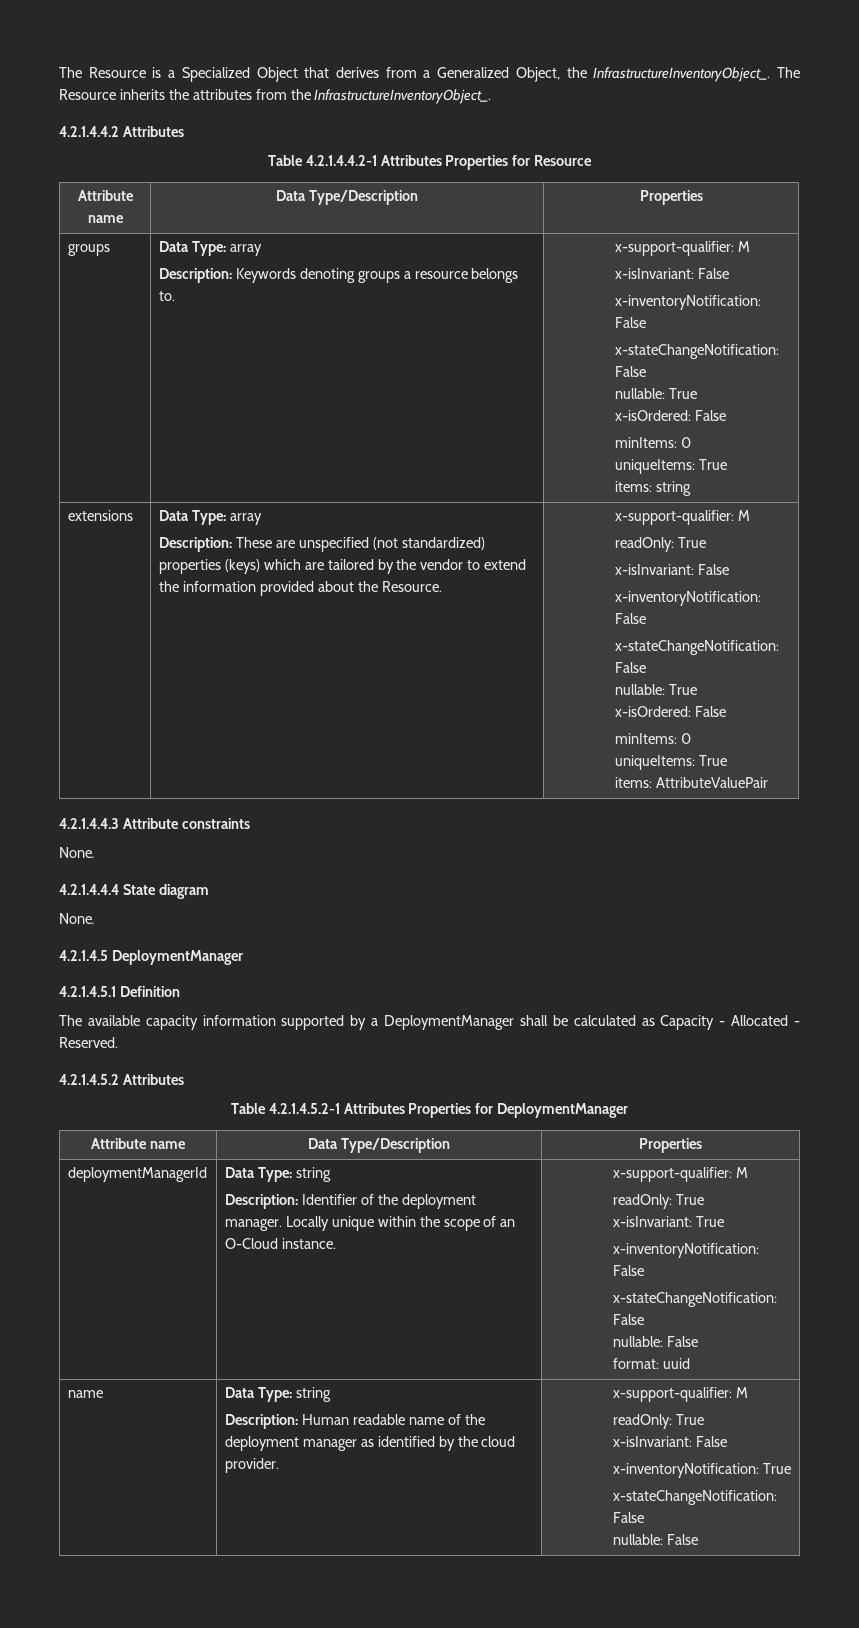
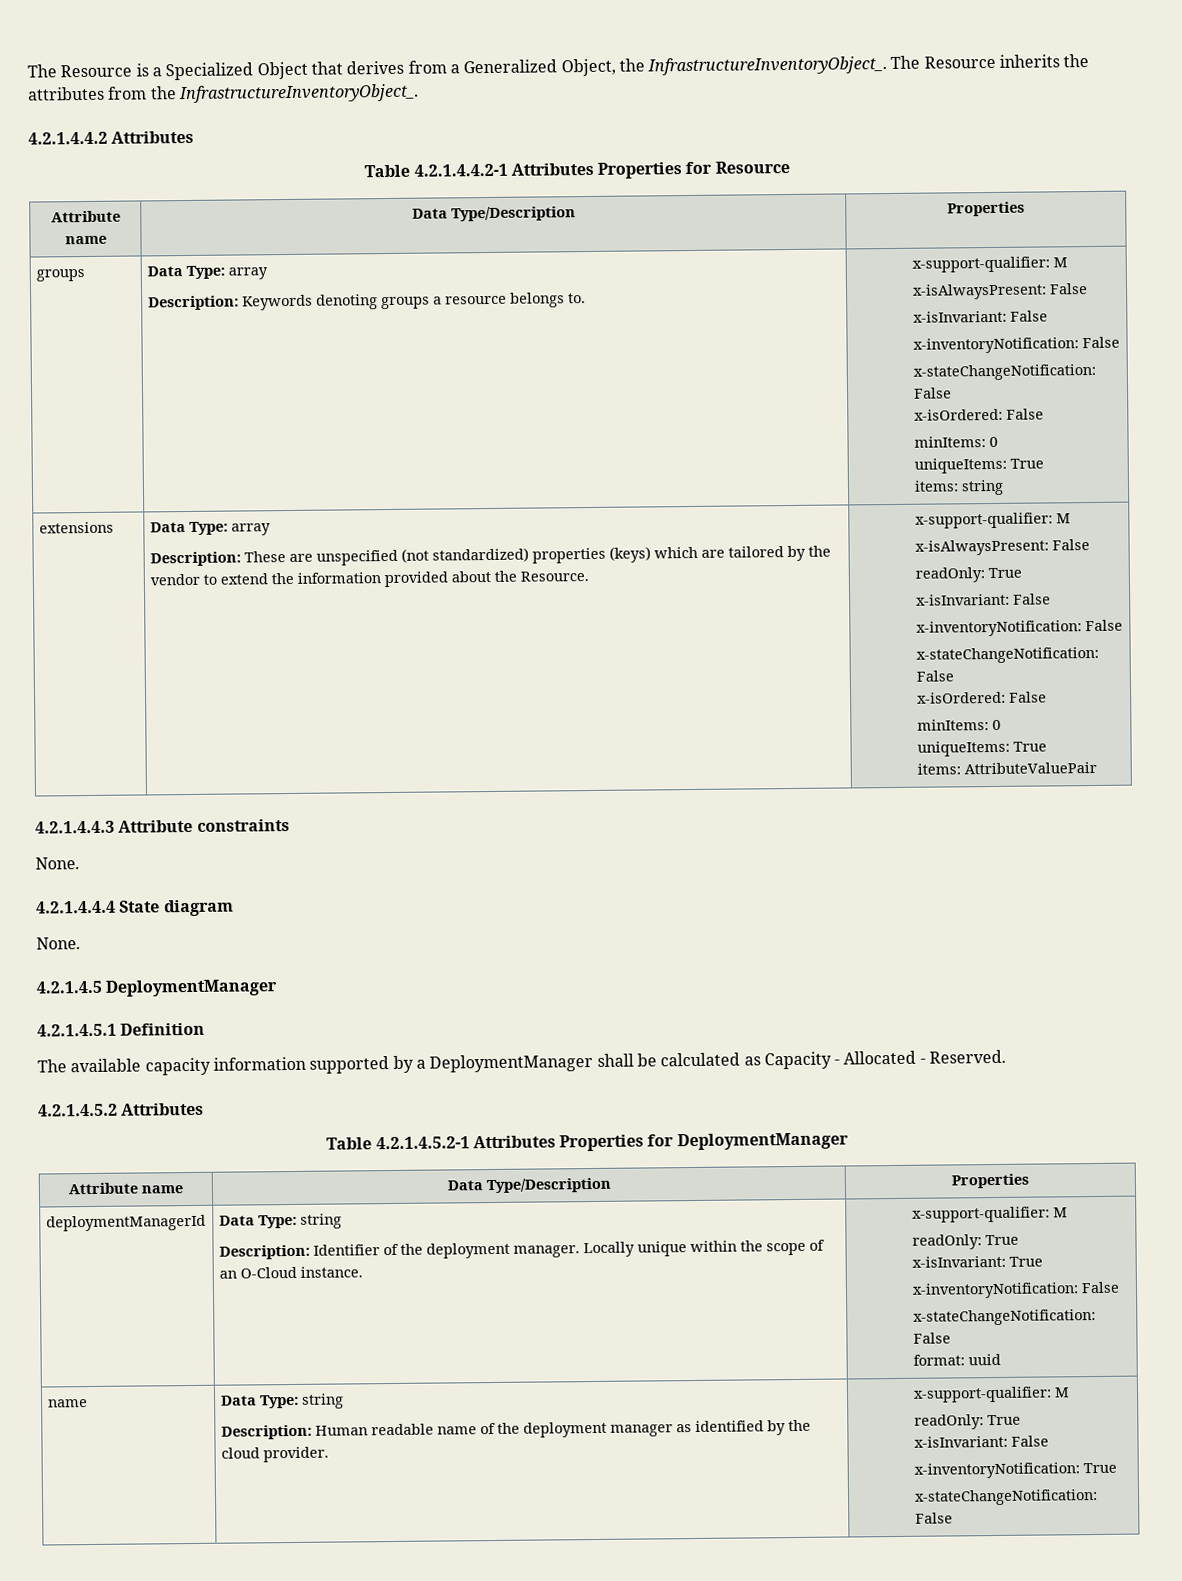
[615,268,729,279] [615,295,762,310] [615,317,647,328] [615,344,780,359] [615,366,647,377] [615,388,697,399] // x-isInvariant: False // x-inventoryNotification: False // x-stateChangeNotification: False // nullable: True -> [912,283,1089,300] [913,310,1049,323] [913,336,1121,354] [913,363,1097,381] [914,387,953,399] // x-isAlwaysPresent: False // x-isInvariant: False // x-inventoryNotification: False // x-stateChangeNotification: False
(750, 515) none -> [915,539,1091,556] // x-isAlwaysPresent: False
[615,684,697,695] // nullable: True -> (955, 676) none
[613,1336,698,1347] // nullable: False -> (952, 1338) none
[613,1534,698,1545] // nullable: False -> (954, 1518) none

